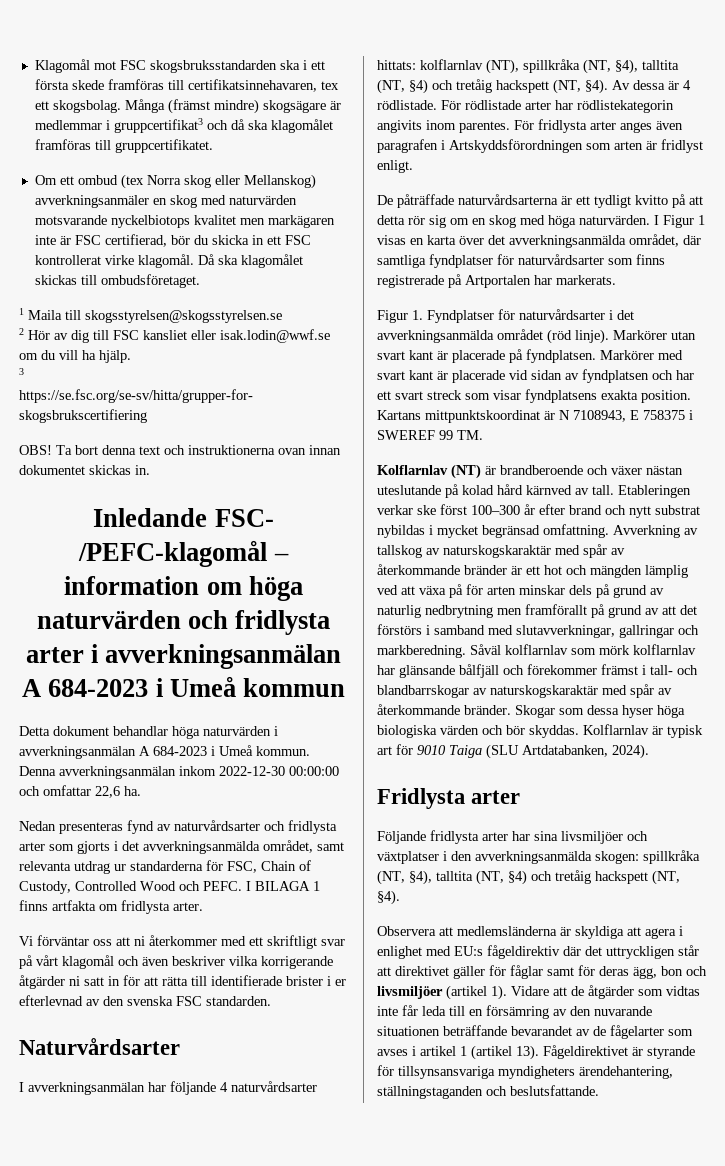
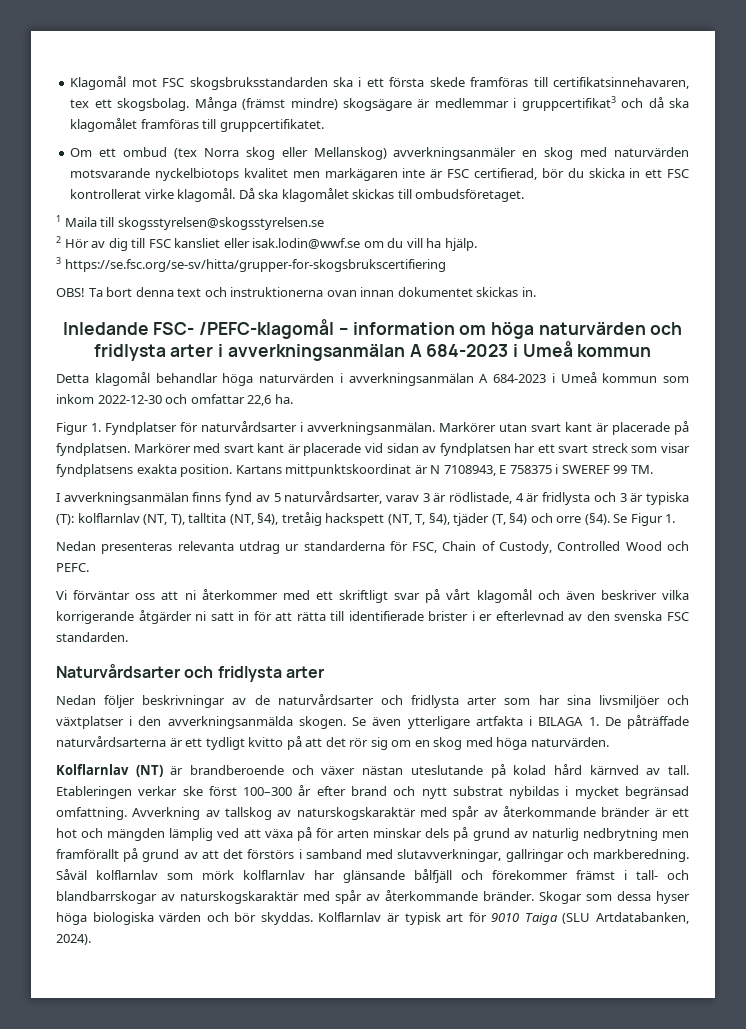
[53,726,109,736] dokument -> [94,372,150,386] klagomål
[256,746,310,756] [19,766,176,779] kommun. Denna avverkningsanmälan -> [602,373,689,383] kommun som
[289,766,339,776] 00:00:00 -> (162, 399) none
[19,820,337,834] [19,840,344,854] Nedan presenteras fynd av naturvårdsarter och fridlysta arter som gjorts i det avverkningsanmälda området, samt -> [56,421,689,435] [56,443,690,456] [56,464,653,477] [56,491,690,505] [56,512,676,526] [56,541,173,554] Figur 1. Fyndplatser för naturvårdsarter i avverkningsanmälan. Markörer utan svart kant är placerade på fyndplatsen. Markörer med svart kant är placerade vid sidan av fyndplatsen har ett svart streck som visar fyndplatsens exakta position. Kartans mittpunktskoordinat är N 7108943, E 758375 i SWEREF 99 TM. // I avverkningsanmälan finns fynd av 5 naturvårdsarter, varav 3 är rödlistade, 4 är fridlysta och 3 är typiska (T): kolflarnlav (NT, T), talltita (NT, §4), tretåig hackspett (NT, T, §4), tjäder (T, §4) och orre (§4). Se Figur 1. // Nedan presenteras
[246,881,320,891] [19,900,203,914] I BILAGA 1 finns artfakta om fridlysta arter. -> (89, 567) none
[19,1081,317,1095] [377,59,679,74] [377,79,691,94] [377,100,674,113] [377,119,683,133] [377,139,703,153] [377,160,413,173] // I avverkningsanmälan har följande 4 naturvårdsarter hittats: kolflarnlav (NT), spillkråka (NT, §4), talltita (NT, §4) och tretåig hackspett (NT, §4). Av dessa är 4 rödlistade. För rödlistade arter har rödlistekategorin angivits inom parentes. För fridlysta arter anges även paragrafen i Artskyddsförordningen som arten är fridlyst enligt. // -> [184,666,324,682] [56,694,689,708] [56,716,599,729] och fridlysta arter // Nedan följer beskrivningar av de naturvårdsarter och fridlysta arter som har sina livsmiljöer och växtplatser i den avverkningsanmälda skogen. Se även ytterligare artfakta i BILAGA 1.
[377,215,405,225] detta -> [325,737,346,747] det
[654,215,705,228] [377,234,701,248] [377,254,665,268] [377,274,616,288] [377,309,634,323] [377,329,696,344] [377,349,683,363] [377,369,694,383] [377,389,691,403] [377,410,693,423] [377,430,483,440] I Figur 1 visas en karta över det avverkningsanmälda området, där samtliga fyndplatser för naturvårdsarter som finns registrerade på Artportalen har markerats. // Figur 1. Fyndplatser för naturvårdsarter i det avverkningsanmälda området (röd linje). Markörer utan svart kant är placerade på fyndplatsen. Markörer med svart kant är placerade vid sidan av fyndplatsen och har ett svart streck som visar fyndplatsens exakta position. Kartans mittpunktskoordinat är N 7108943, E 758375 i SWEREF 99 TM. -> (609, 742) none
[377,788,521,809] [377,830,648,844] [377,850,700,864] [377,870,680,885] [377,890,400,905] [377,926,683,939] [377,945,699,959] [377,965,707,979] [377,985,700,1000] [377,1005,652,1019] [377,1025,693,1039] [377,1045,695,1060] [377,1065,673,1079] [377,1085,599,1099] // Fridlysta arter // Följande fridlysta arter har sina livsmiljöer och växtplatser i den avverkningsanmälda skogen: spillkråka (NT, §4), talltita (NT, §4) och tretåig hackspett (NT, §4). // Observera att medlemsländerna är skyldiga att agera i enlighet med EU:s fågeldirektiv där det uttryckligen står att direktivet gäller för fåglar samt för deras ägg, bon och livsmiljöer (artikel 1). Vidare att de åtgärder som vidtas inte får leda till en försämring av den nuvarande situationen beträffande bevarandet av de fågelarter som avses i artikel 1 (artikel 13). Fågeldirektivet är styrande för tillsynsansvariga myndigheters ärendehantering, ställningstaganden och beslutsfattande. -> (91, 939) none

